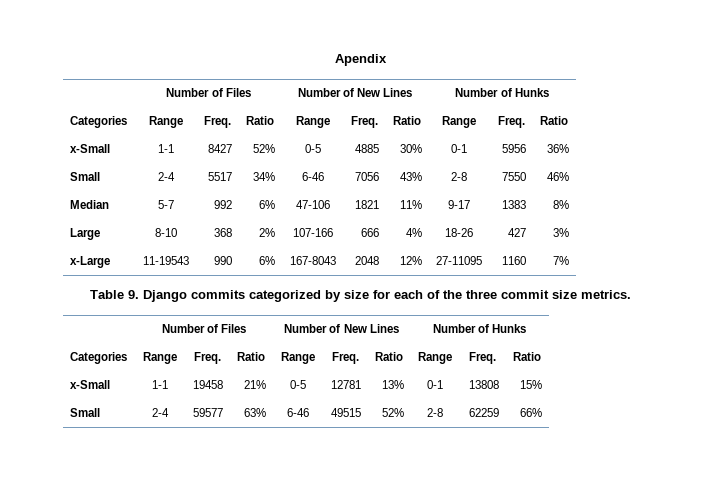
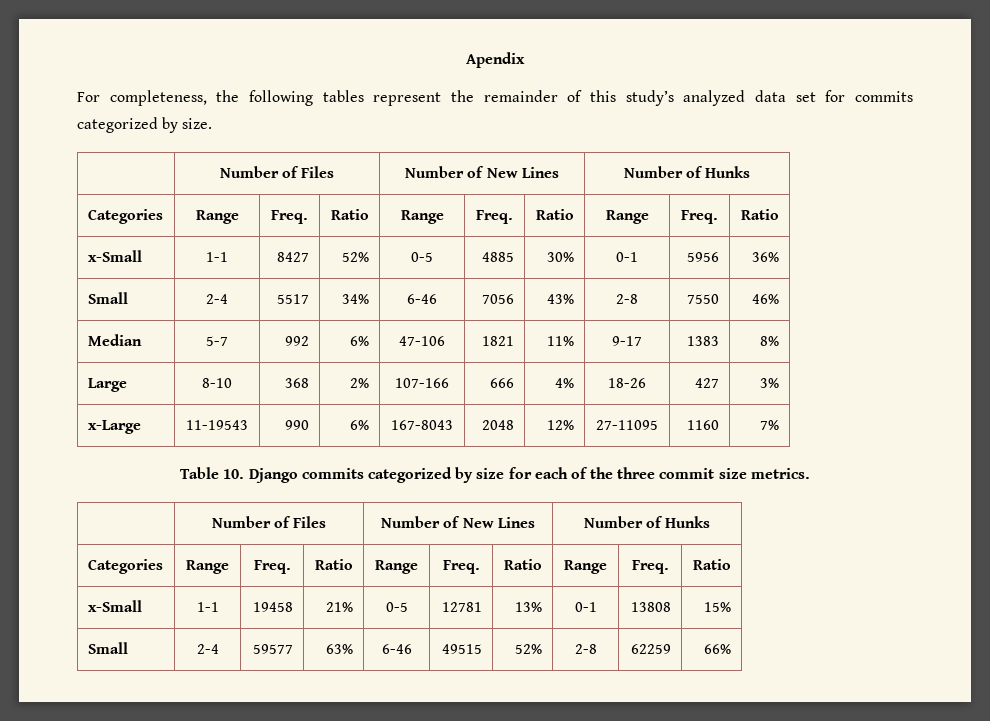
(387, 60) none -> [77,90,913,106] [77,117,213,133] // For completeness, the following tables represent the remainder of this study’s analyzed data set for commits categorized by size.
[127,290,139,299] 9. -> [223,469,245,479] 10.

